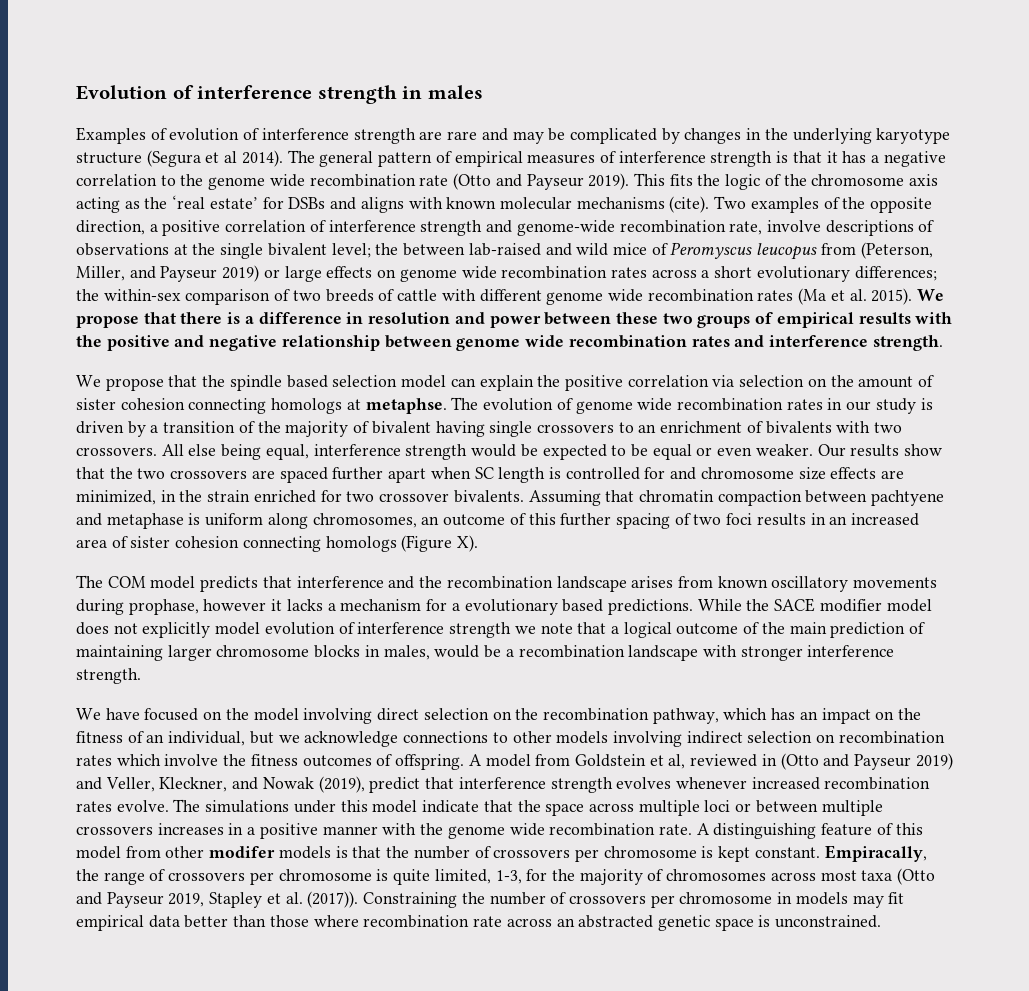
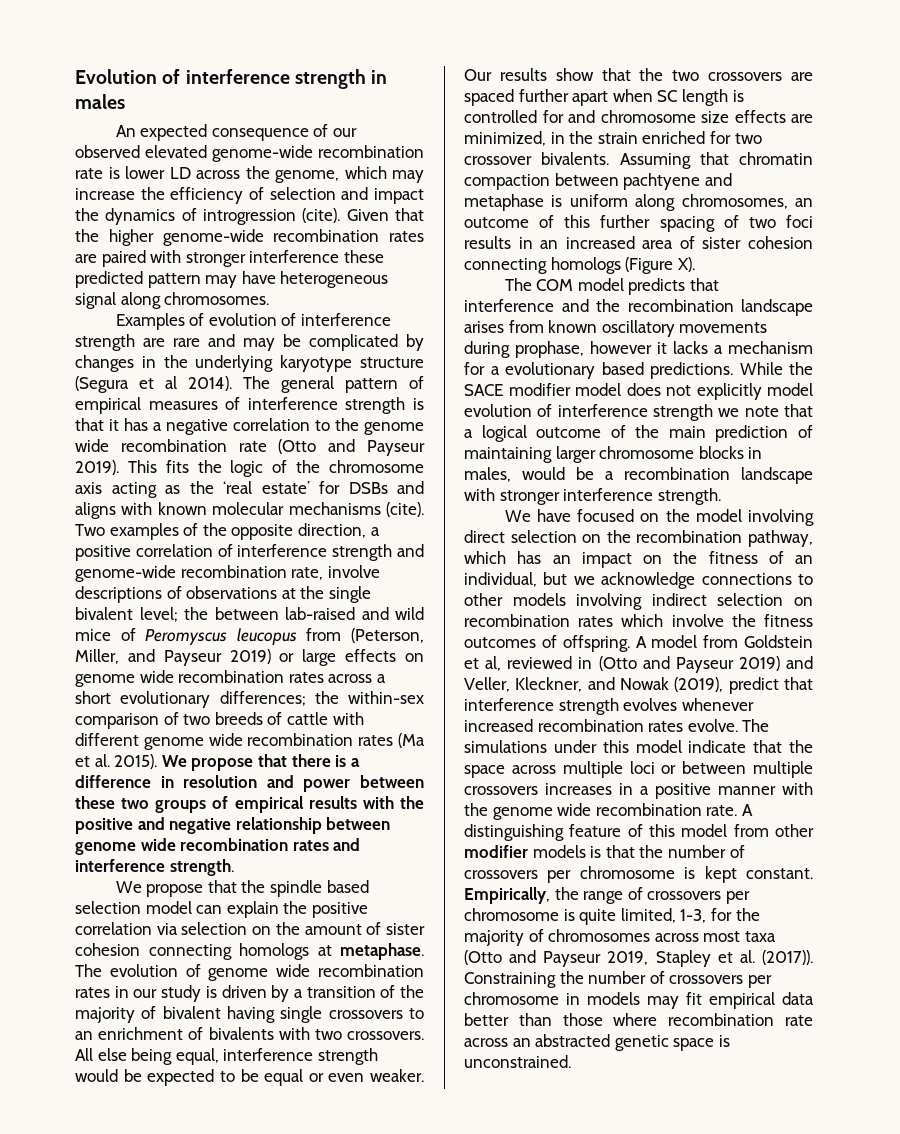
(483, 92) none -> [115,124,357,141] [75,145,424,162] [75,166,424,183] [75,187,424,204] [75,208,424,225] [75,229,424,246] [75,250,384,267] [75,271,389,288] [75,292,270,309] // An expected consequence of our observed elevated genome-wide recombination rate is lower LD across the genome, which may increase the efficiency of selection and impact the dynamics of introgression (cite). Given that the higher genome-wide recombination rates are paired with stronger interference these predicted pattern may have heterogeneous signal along chromosomes.
[365,398,447,414] metaphse. -> [340,943,424,960] metaphase.
[209,846,276,858] modifer -> [464,845,528,858] modifier
[824,845,927,862] Empiracally, -> [464,887,550,904] Empirically,

